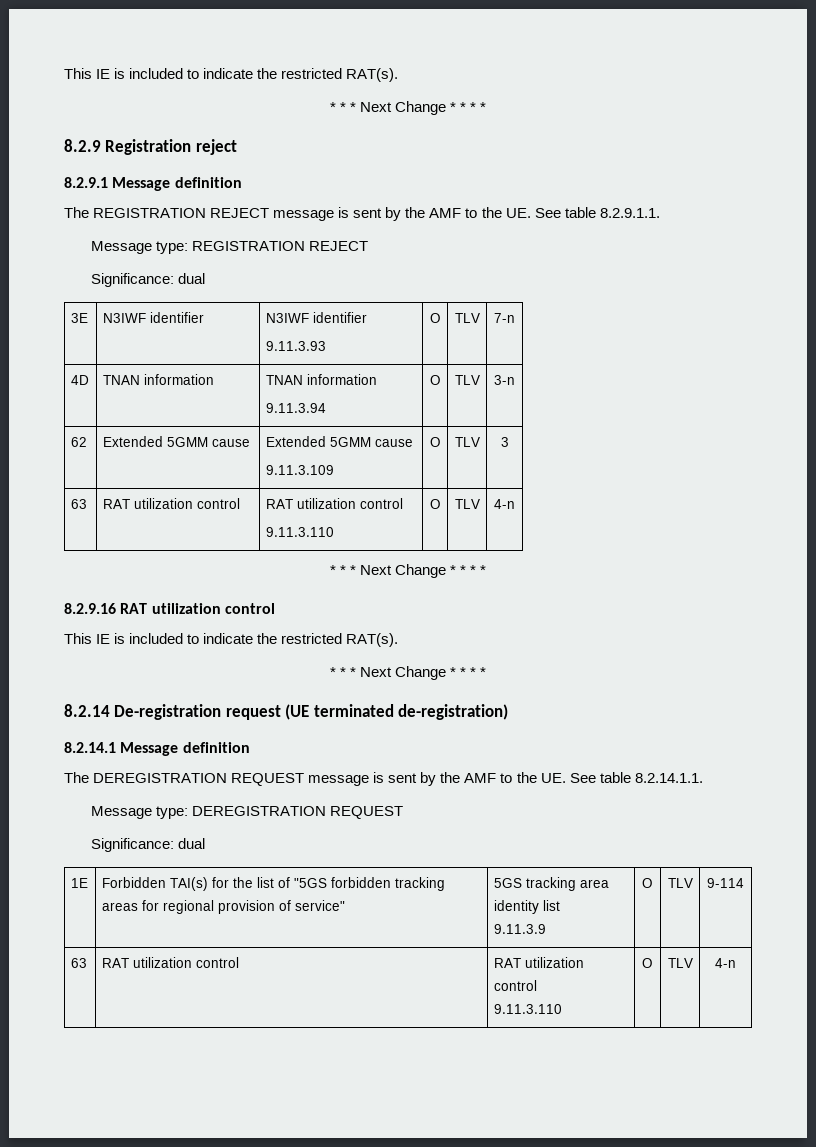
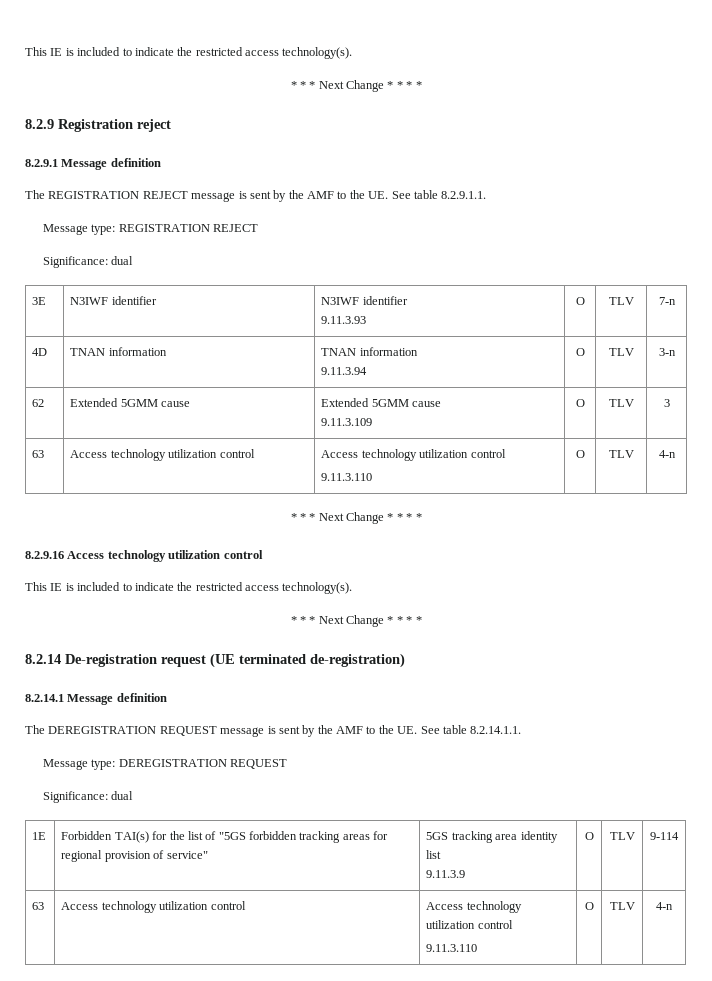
[64,68,399,82] This IE is included to indicate the restricted RAT(s). -> [25,47,353,59] This IE is included to indicate the restricted access technology(s).
[102,498,240,509] [265,499,293,509] RAT utilization control | RAT -> [70,449,255,461] [321,449,417,461] Access technology utilization control | Access technology
[120,603,148,614] RAT -> [67,550,166,562] Access technology
[346,633,399,647] RAT(s). -> [245,582,353,594] access technology(s).
[101,957,239,968] [493,958,521,968] RAT utilization control | RAT -> [61,901,246,913] [426,901,522,913] Access technology utilization control | Access technology

